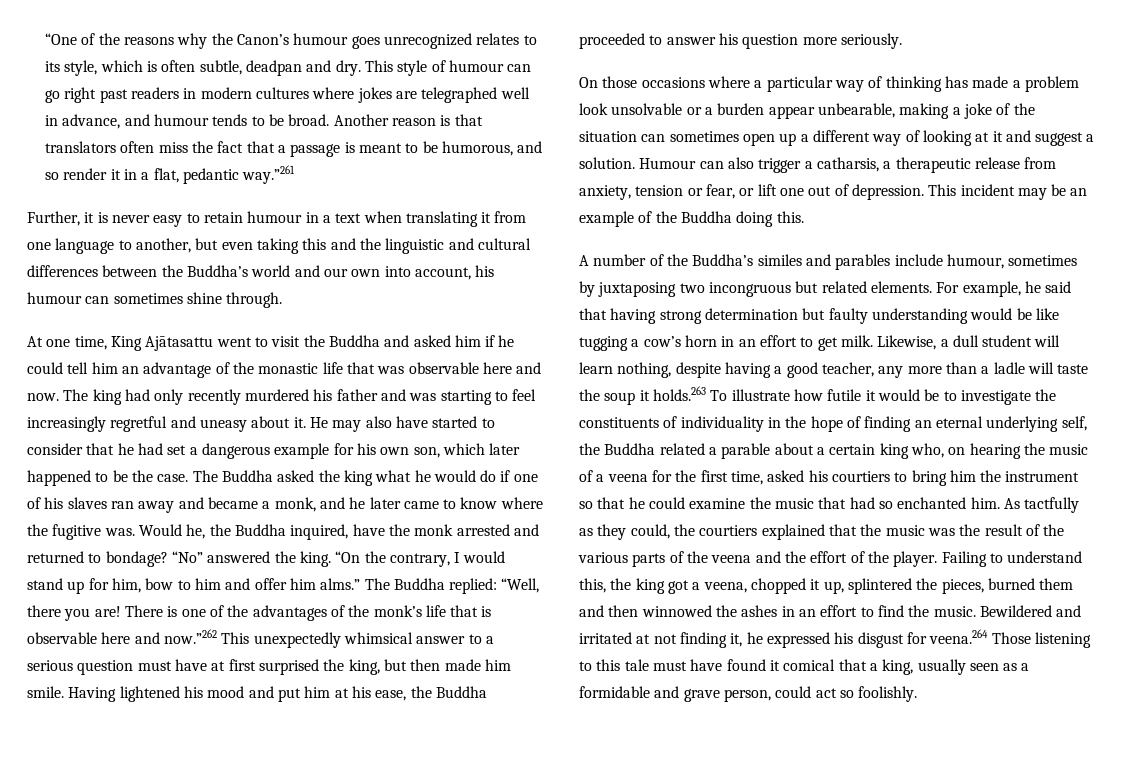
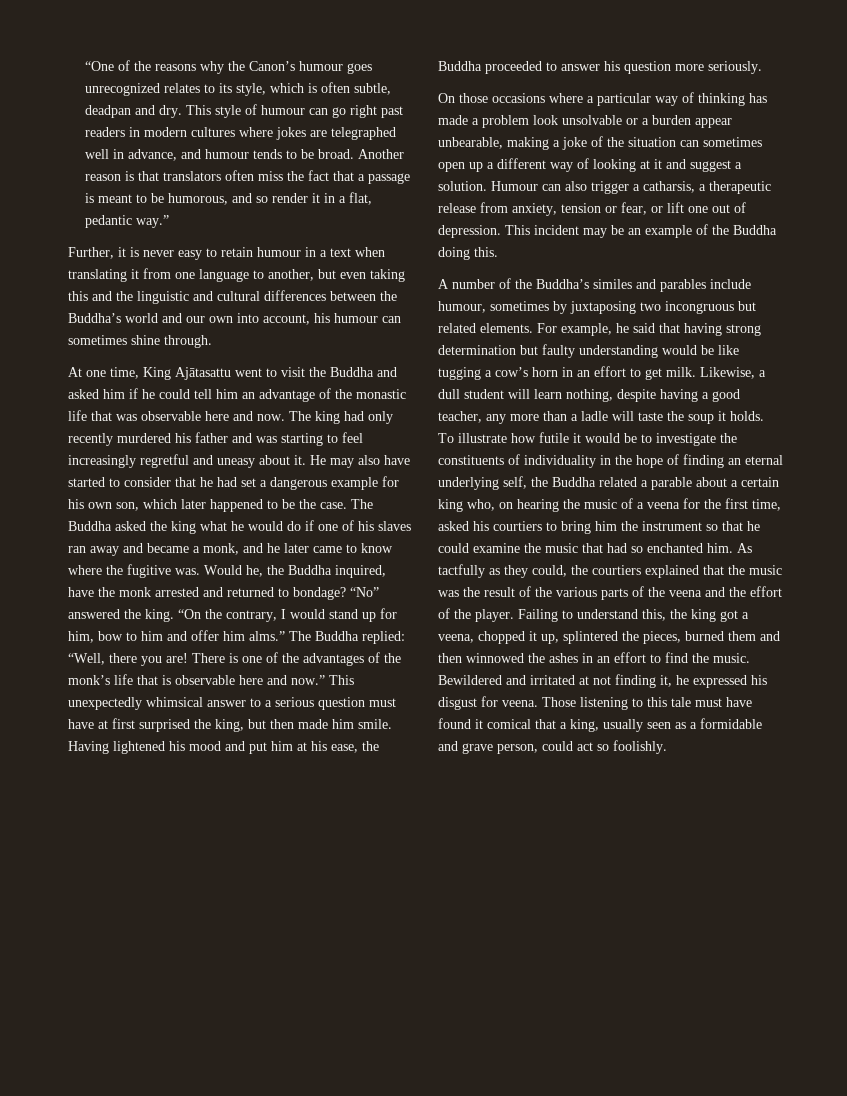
[242,165,296,184] way.”261 -> [135,215,169,228] way.”
[163,629,217,644] now.”262 -> [291,675,325,685] now.”
[652,386,706,401] holds.263 -> [730,411,764,421] holds.
[929,629,989,644] veena.264 -> [502,700,538,707] veena.

